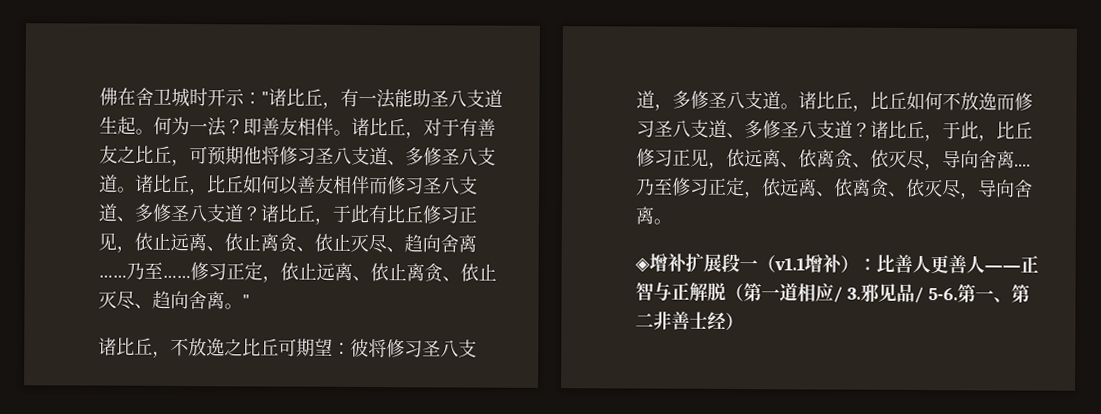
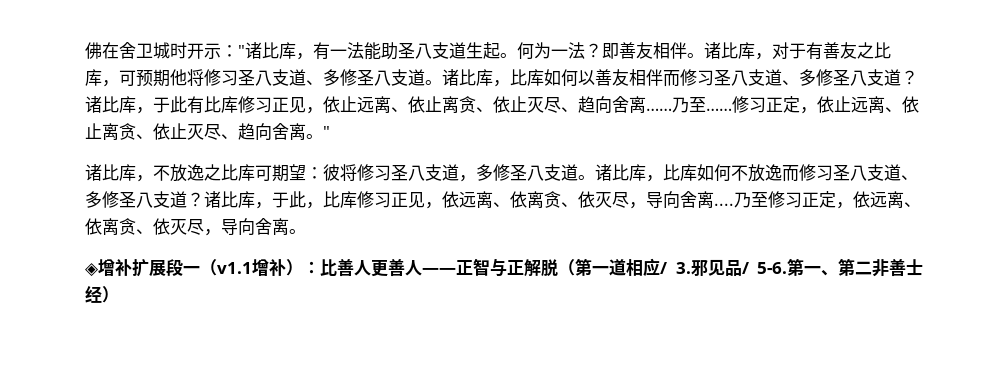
[304,88,323,106] 丘 -> [279,42,296,59] 库
[387,118,406,136] 丘 -> [738,42,755,59] 库
[153,145,172,163] 丘 -> [85,69,102,86] 库
[171,174,244,196] 丘，比丘 -> [476,69,544,87] 库，比库
[296,204,316,222] 丘 -> [119,96,136,113] 库
[404,205,424,223] 丘 -> [221,96,238,113] 库
[134,337,153,355] 丘 -> [119,164,136,181] 库
[260,338,279,356] 丘 -> [238,164,255,181] 库
[834,91,907,112] 丘，比丘 -> [629,164,697,182] 库，比库
[906,120,925,139] 丘 -> [238,191,255,208] 库
[1014,121,1033,139] 丘 -> [340,191,357,208] 库

